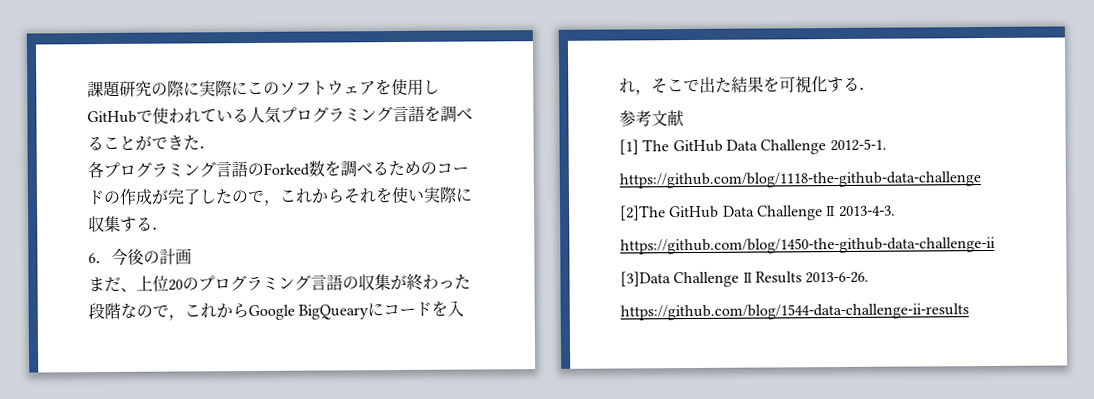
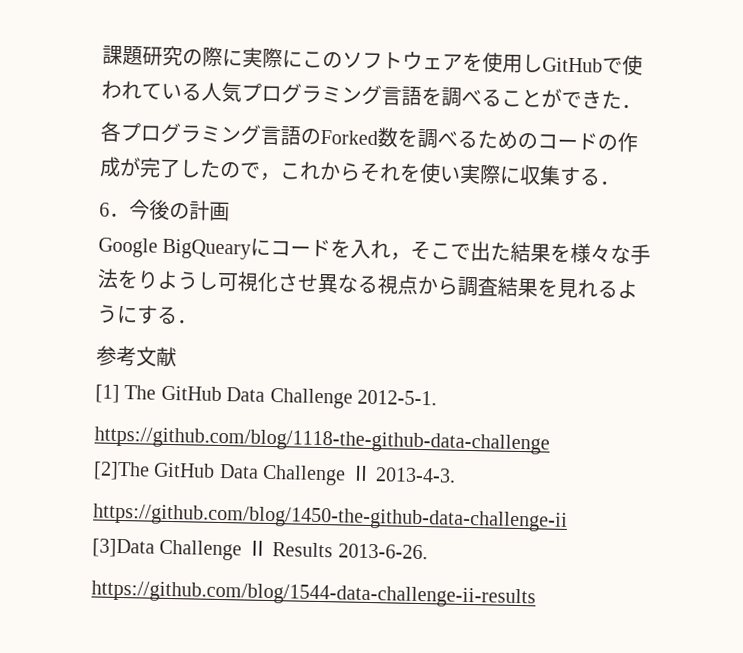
[88,273,471,293] [88,302,249,321] まだ、上位20のプログラミング言語の収集が終わった段階なので，これから -> (230, 211) none
[779,76,828,94] 可視化 -> [570,242,652,265] [97,268,638,299] [97,304,138,324] 様々な手法をりようし可視化させ異なる視点から調査結果を見れるように

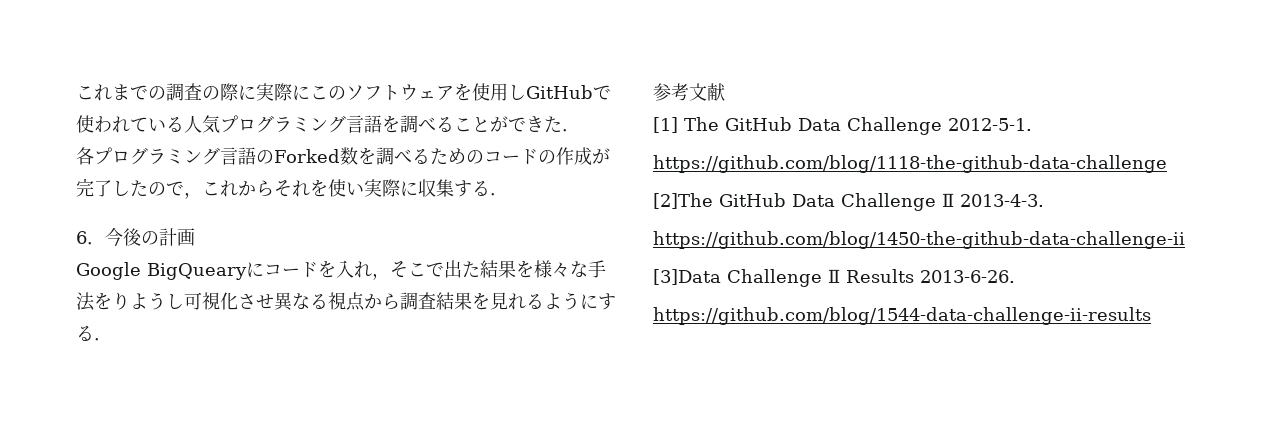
[102,45,183,67] 課題研究 -> [76,83,202,101] これまでの調査

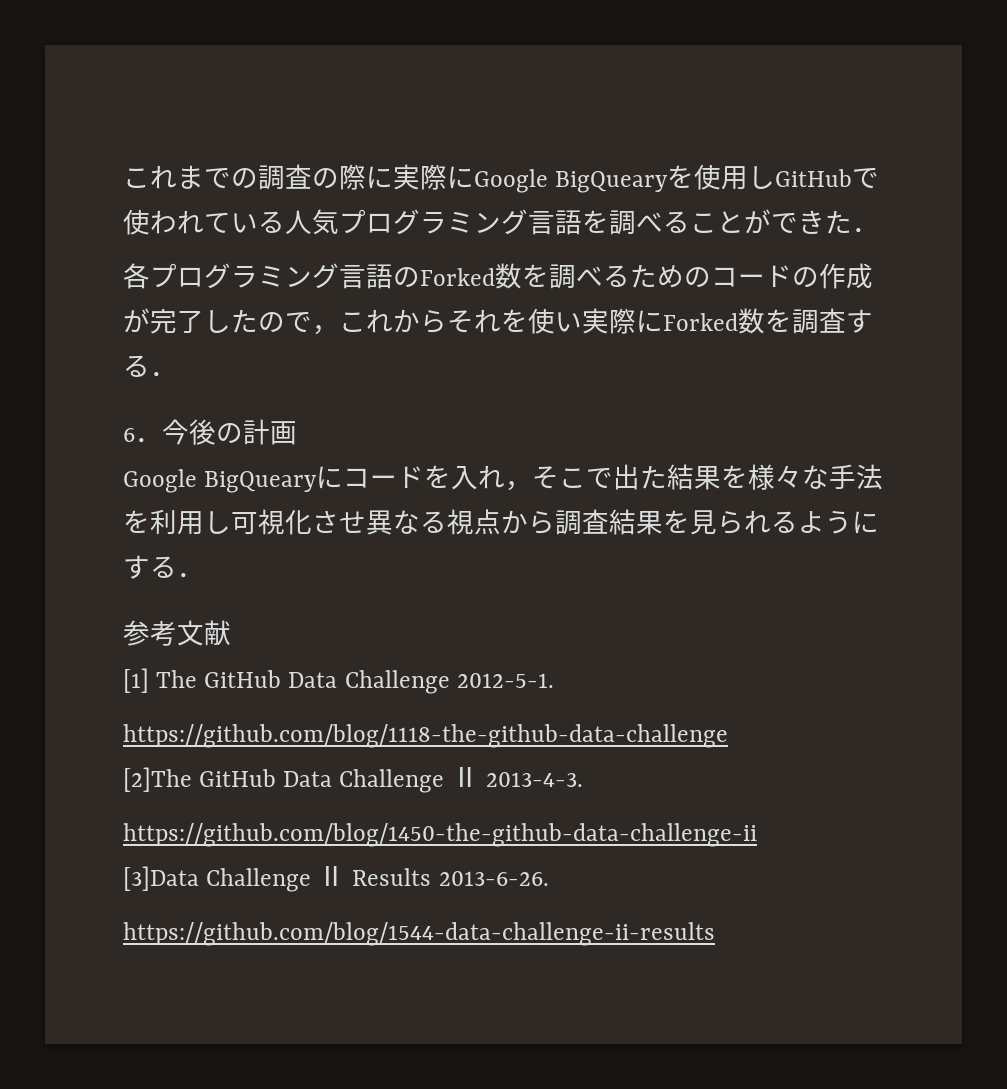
[310,84,454,101] このソフトウェア -> [474,169,669,193] Google BigQueary
[418,179,454,197] 収集 -> [663,308,846,334] Forked数を調査
[112,292,166,310] りよう -> [150,509,204,535] 利用
(508, 301) none -> [717,511,744,534] ら

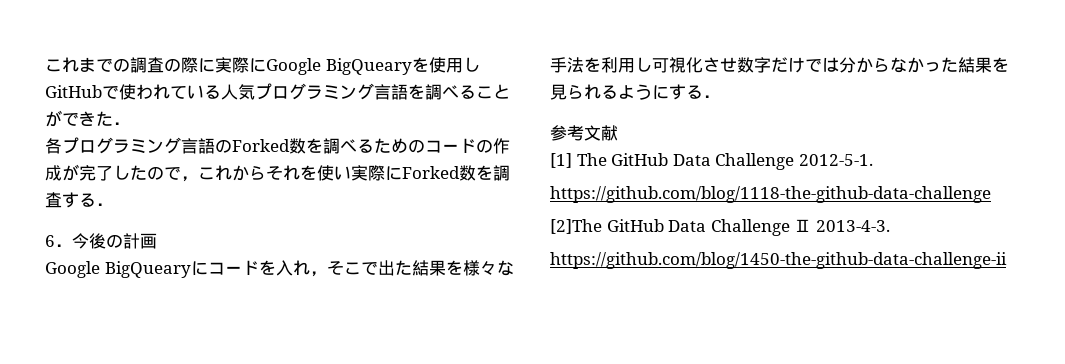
[366,509,609,535] 異なる視点から調査 -> [737,57,958,73] 数字だけでは分からなかった
[123,866,549,892] [123,922,715,946] // [3]Data Challenge Ⅱ Results 2013-6-26. // https://github.com/blog/1544-data-challenge-ii-results -> (1007, 260) none

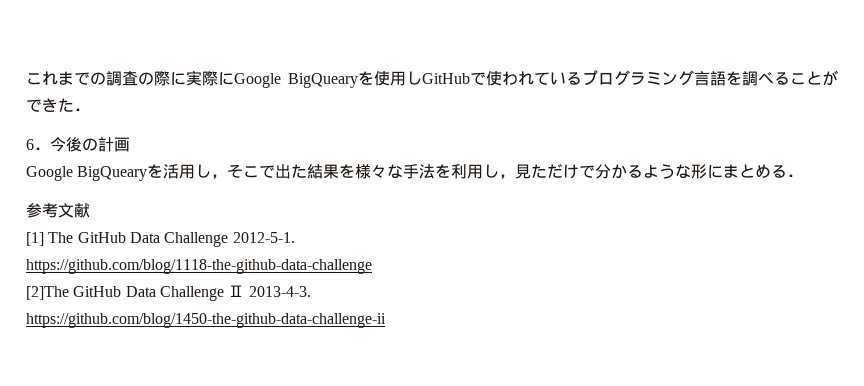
[221,84,255,100] 人気 -> (582, 78) none
[45,137,510,154] [45,164,510,182] [45,192,113,208] // 各プログラミング言語のForked数を調べるためのコードの作成が完了したので，これからそれを使い実際にForked数を調査する． -> (90, 109) none
[190,260,310,276] にコードを入れ -> [147,164,212,179] を活用し
[652,57,1009,73] [550,84,686,100] 可視化させ数字だけでは分からなかった結果を見られるようにす -> [499,164,772,179] ，見ただけで分かるような形にまとめ

